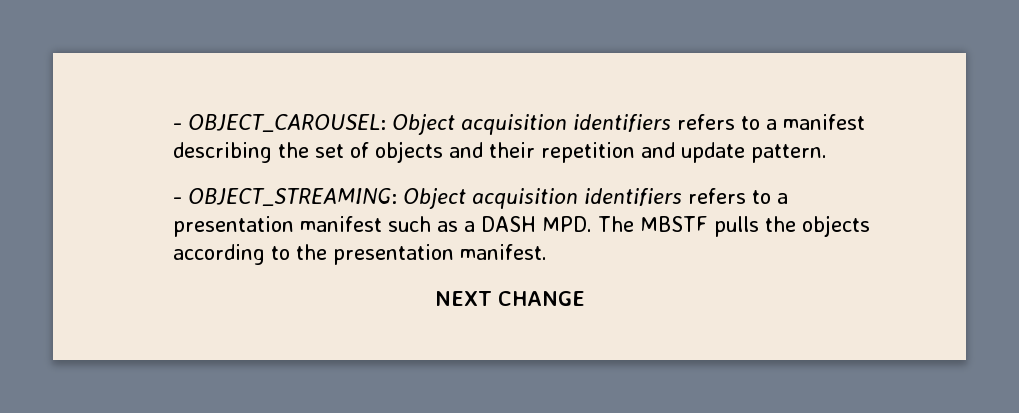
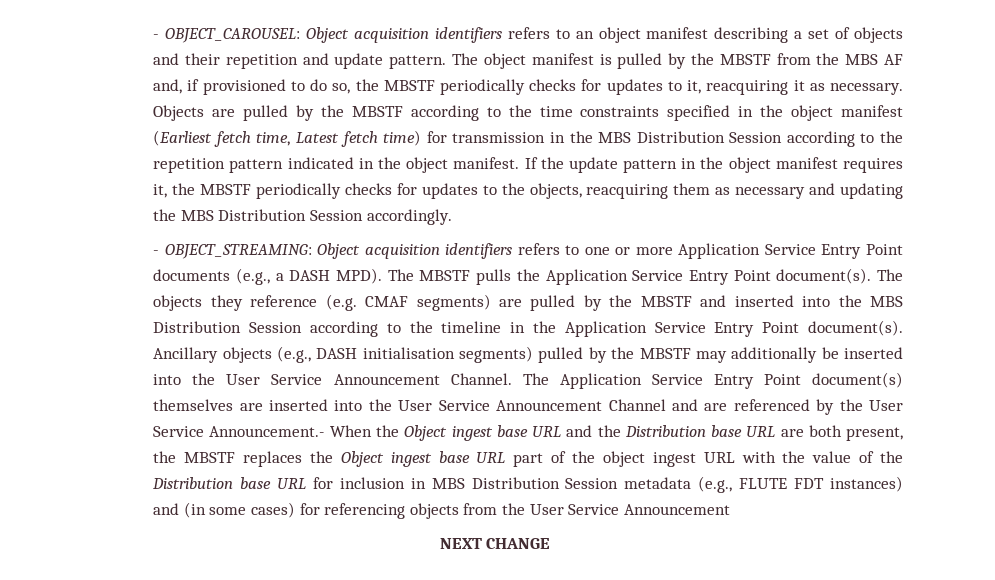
[765,119,777,130] a -> [575,27,641,43] an object
[277,142,309,158] the -> [794,31,803,39] a
(827, 153) none -> [452,53,903,69] [153,79,904,95] [153,105,904,121] [153,130,903,147] [153,157,904,173] [153,183,904,199] [153,209,452,225] The object manifest is pulled by the MBSTF from the MBS AF and, if provisioned to do so, the MBSTF periodically checks for updates to it, reacquiring it as necessary. Objects are pulled by the MBSTF according to the time constraints specified in the object manifest (Earliest fetch time, Latest fetch time) for transmission in the MBS Distribution Session according to the repetition pattern indicated in the object manifest. If the update pattern in the object manifest requires it, the MBSTF periodically checks for updates to the objects, reacquiring them as necessary and updating the MBS Distribution Session accordingly.
[776,193,788,204] [172,216,458,237] a presentation manifest such as -> [584,243,903,259] [153,268,270,285] one or more Application Service Entry Point documents (e.g.,
[541,216,592,232] MPD. -> [336,268,383,284] MPD).
[801,215,870,237] [172,244,547,265] objects according to the presentation manifest. -> [545,268,904,285] [153,294,904,311] [153,320,903,337] [153,346,904,363] [153,372,903,389] [153,399,903,415] [153,425,903,441] [153,451,904,467] [152,476,903,493] [153,502,730,519] Application Service Entry Point document(s). The objects they reference (e.g. CMAF segments) are pulled by the MBSTF and inserted into the MBS Distribution Session according to the timeline in the Application Service Entry Point document(s). Ancillary objects (e.g., DASH initialisation segments) pulled by the MBSTF may additionally be inserted into the User Service Announcement Channel. The Application Service Entry Point document(s) themselves are inserted into the User Service Announcement Channel and are referenced by the User Service Announcement.- When the Object ingest base URL and the Distribution base URL are both present, the MBSTF replaces the Object ingest base URL part of the object ingest URL with the value of the Distribution base URL for inclusion in MBS Distribution Session metadata (e.g., FLUTE FDT instances) and (in some cases) for referencing objects from the User Service Announcement

